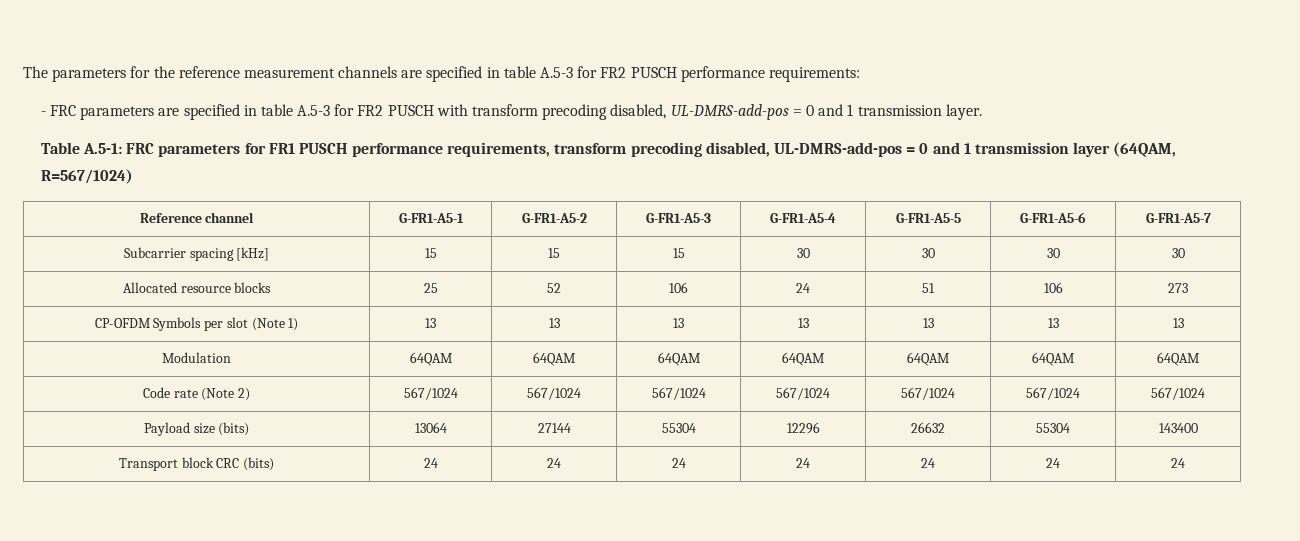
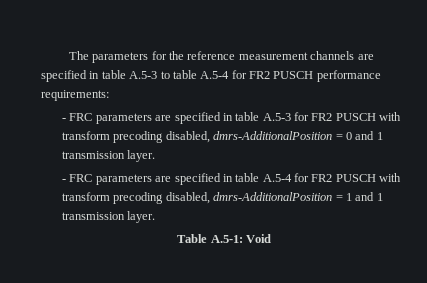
(574, 72) none -> [160,70,230,79] to table A.5-4
[670,104,789,120] UL-DMRS-add-pos -> [213,131,333,140] dmrs-AdditionalPosition
[40,142,1177,157] [40,169,133,184] [139,212,255,223] [398,213,464,223] [521,213,587,223] [646,213,711,223] [770,213,836,223] [895,213,961,223] [1020,212,1086,223] [1145,213,1211,223] [123,247,270,261] [424,248,437,258] [548,248,560,258] [672,248,685,258] [796,248,810,258] [921,248,935,258] [1046,248,1060,258] [1171,248,1185,258] [122,282,272,293] [423,283,438,293] [547,283,561,293] [669,282,688,293] [796,283,810,293] [922,283,935,293] [1043,282,1063,293] [1168,283,1188,293] [94,317,299,331] [425,318,436,328] [548,318,560,328] [673,318,684,328] [797,318,809,328] [922,318,934,328] [1047,318,1059,328] [1172,318,1184,328] [162,352,231,363] [409,352,453,366] [533,352,576,366] [657,352,701,366] [782,352,825,366] [907,352,950,366] [1032,352,1075,366] [1157,352,1200,366] [142,387,251,401] [403,387,458,400] [527,387,581,400] [651,387,706,400] [776,387,830,400] [901,387,955,400] [1026,387,1080,400] [1151,387,1205,400] [143,422,250,436] [414,422,447,433] [537,423,571,433] [661,423,696,433] [786,422,820,434] [911,422,945,433] [1036,423,1070,433] [1158,423,1198,433] [118,457,275,471] [423,458,438,468] [547,458,561,468] [671,458,686,468] [796,458,810,468] [921,458,935,468] [1046,458,1060,468] [1171,458,1185,468] Table A.5-1: FRC parameters for FR1 PUSCH performance requirements, transform precoding disabled, UL-DMRS-add-pos = 0 and 1 transmission layer (64QAM, R=567/1024) // Reference channel | G-FR1-A5-1 | G-FR1-A5-2 | G-FR1-A5-3 | G-FR1-A5-4 | G-FR1-A5-5 | G-FR1-A5-6 | G-FR1-A5-7 // Subcarrier spacing [kHz] | 15 | 15 | 15 | 30 | 30 | 30 | 30 // Allocated resource blocks | 25 | 52 | 106 | 24 | 51 | 106 | 273 // CP-OFDM Symbols per slot (Note 1) | 13 | 13 | 13 | 13 | 13 | 13 | 13 // Modulation | 64QAM | 64QAM | 64QAM | 64QAM | 64QAM | 64QAM | 64QAM // Code rate (Note 2) | 567/1024 | 567/1024 | 567/1024 | 567/1024 | 567/1024 | 567/1024 | 567/1024 // Payload size (bits) | 13064 | 27144 | 55304 | 12296 | 26632 | 55304 | 143400 // Transport block CRC (bits) | 24 | 24 | 24 | 24 | 24 | 24 | 24 -> [62,173,402,185] [62,192,383,204] [62,211,156,223] [177,234,271,243] - FRC parameters are specified in table A.5-4 for FR2 PUSCH with transform precoding disabled, dmrs-AdditionalPosition = 1 and 1 transmission layer. // Table A.5-1: Void

